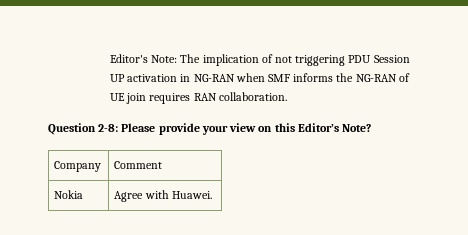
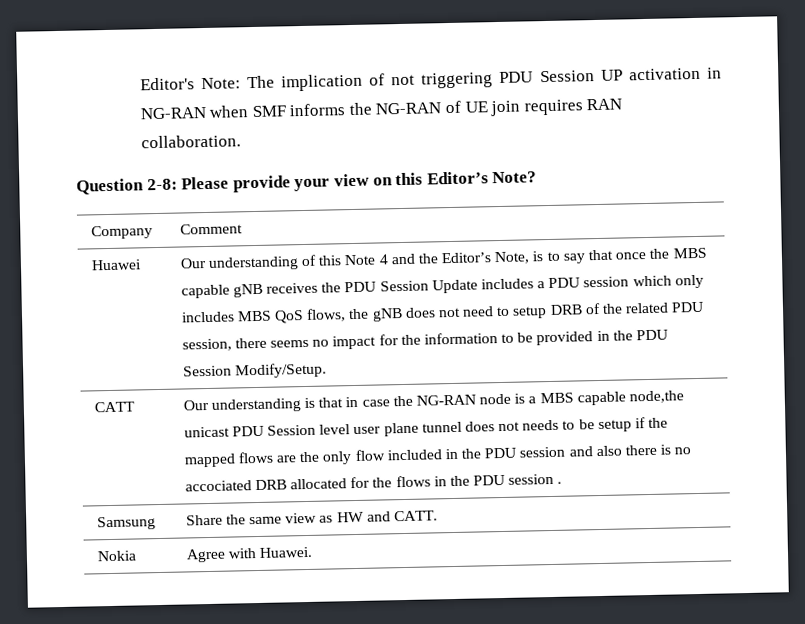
(163, 165) none -> [90,259,142,271] [179,247,707,271] [180,274,704,299] [180,301,705,324] [181,329,668,352] [182,362,327,379] [93,401,135,413] [182,390,684,413] [183,417,669,438] [183,444,692,468] [184,473,563,492] [96,516,156,531] [185,510,438,526] // Huawei | Our understanding of this Note 4 and the Editor’s Note, is to say that once the MBS capable gNB receives the PDU Session Update includes a PDU session which only includes MBS QoS flows, the gNB does not need to setup DRB of the related PDU session, there seems no impact for the information to be provided in the PDU Session Modify/Setup. // CATT | Our understanding is that in case the NG-RAN node is a MBS capable node,the unicast PDU Session level user plane tunnel does not needs to be setup if the mapped flows are the only flow included in the PDU session and also there is no accociated DRB allocated for the flows in the PDU session . // Samsung | Share the same view as HW and CATT.

